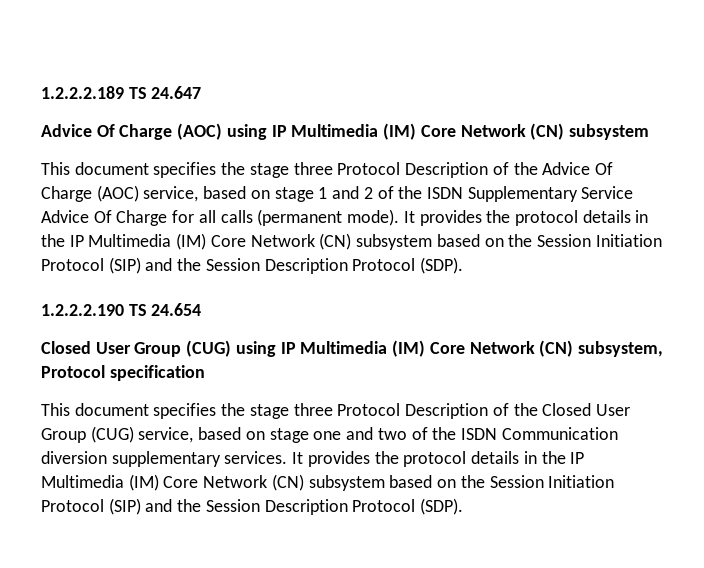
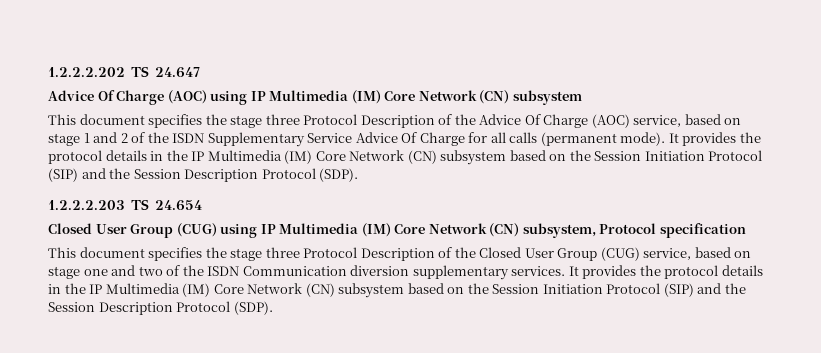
[41,86,124,99] 1.2.2.2.189 -> [48,67,125,77] 1.2.2.2.202
[41,304,124,316] 1.2.2.2.190 -> [48,200,125,210] 1.2.2.2.203

